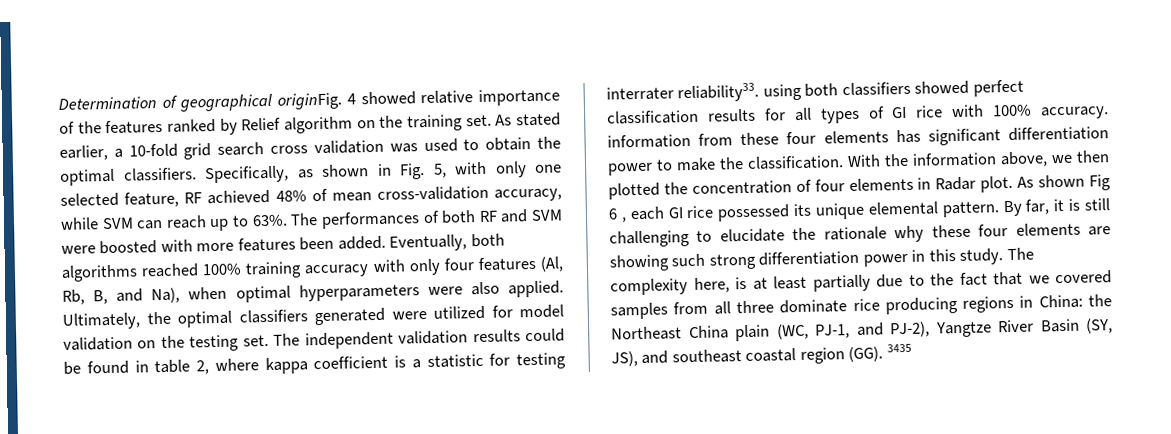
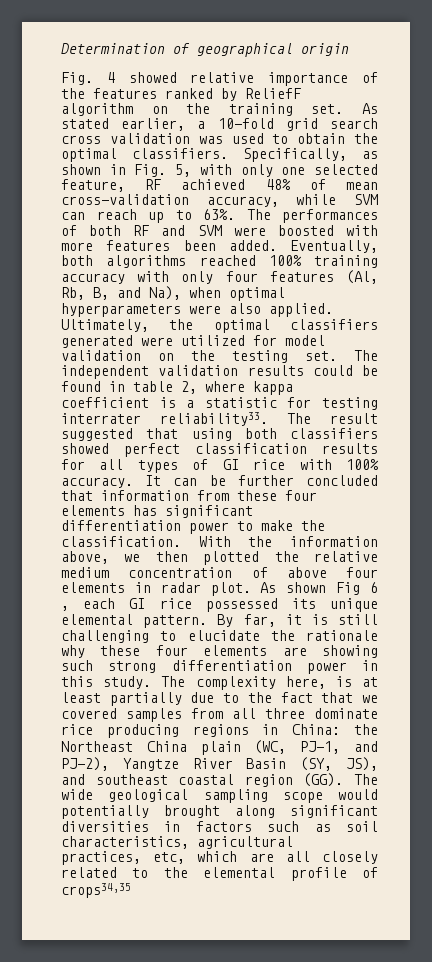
[277,92,343,110] originFig. -> [301,43,349,56] [61,72,93,85] origin // Fig.
[241,117,282,131] Relief -> [245,88,301,99] ReliefF
(760, 92) none -> [287,413,378,424] [61,428,179,441] The result suggested that
(1109, 113) none -> [145,475,378,486] [61,490,93,501] It can be further concluded that
(688, 188) none -> [314,551,378,562] [61,567,109,578] relative medium
(812, 186) none -> [286,567,327,578] above
[935,176,977,191] Radar -> [160,582,201,593] radar
[886,343,912,353] 3435 -> [354,774,378,785] [61,789,378,803] [61,805,378,819] [61,821,378,832] [61,836,293,849] [61,851,378,865] [61,867,378,881] [61,883,131,898] The wide geological sampling scope would potentially brought along significant diversities in factors such as soil characteristics, agricultural practices, etc, which are all closely related to the elemental profile of crops34,35

